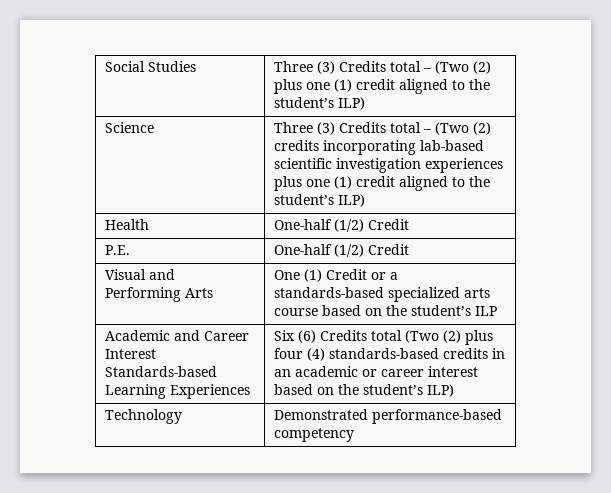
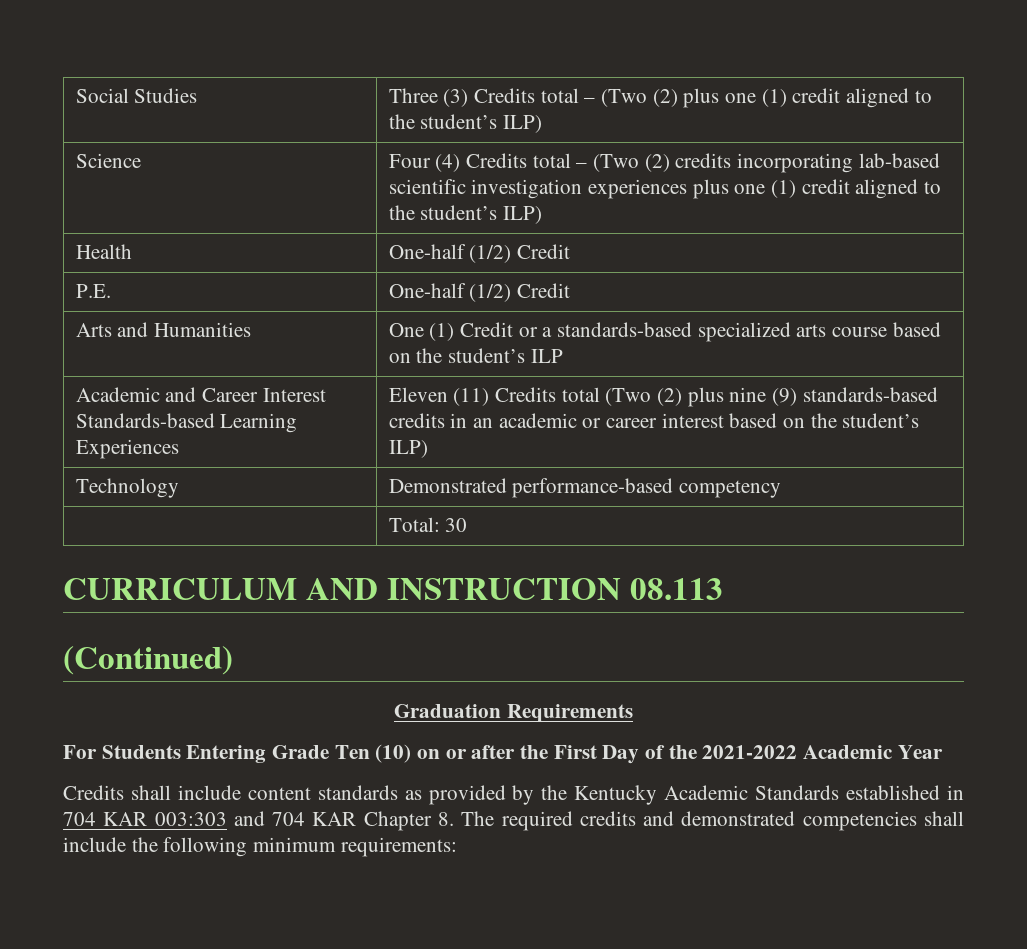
[274,122,336,135] Three (3) -> [388,154,461,172] Four (4)
[105,269,176,280] [105,287,214,302] Visual and Performing Arts -> [75,322,252,337] Arts and Humanities
[274,330,317,343] Six (6) -> [388,387,490,406] Eleven (11)
[274,348,326,361] four (4) -> [729,387,798,406] nine (9)
(355, 435) none -> [388,517,468,532] [63,578,723,600] [63,646,233,675] [394,704,633,723] [63,744,943,764] [63,785,964,805] [63,811,965,831] [63,837,457,857] // | Total: 30 // CURRICULUM AND INSTRUCTION 08.113 // (Continued) // Graduation Requirements // For Students Entering Grade Ten (10) on or after the First Day of the 2021-2022 Academic Year // Credits shall include content standards as provided by the Kentucky Academic Standards established in 704 KAR 003:303 and 704 KAR Chapter 8. The required credits and demonstrated competencies shall include the following minimum requirements:

